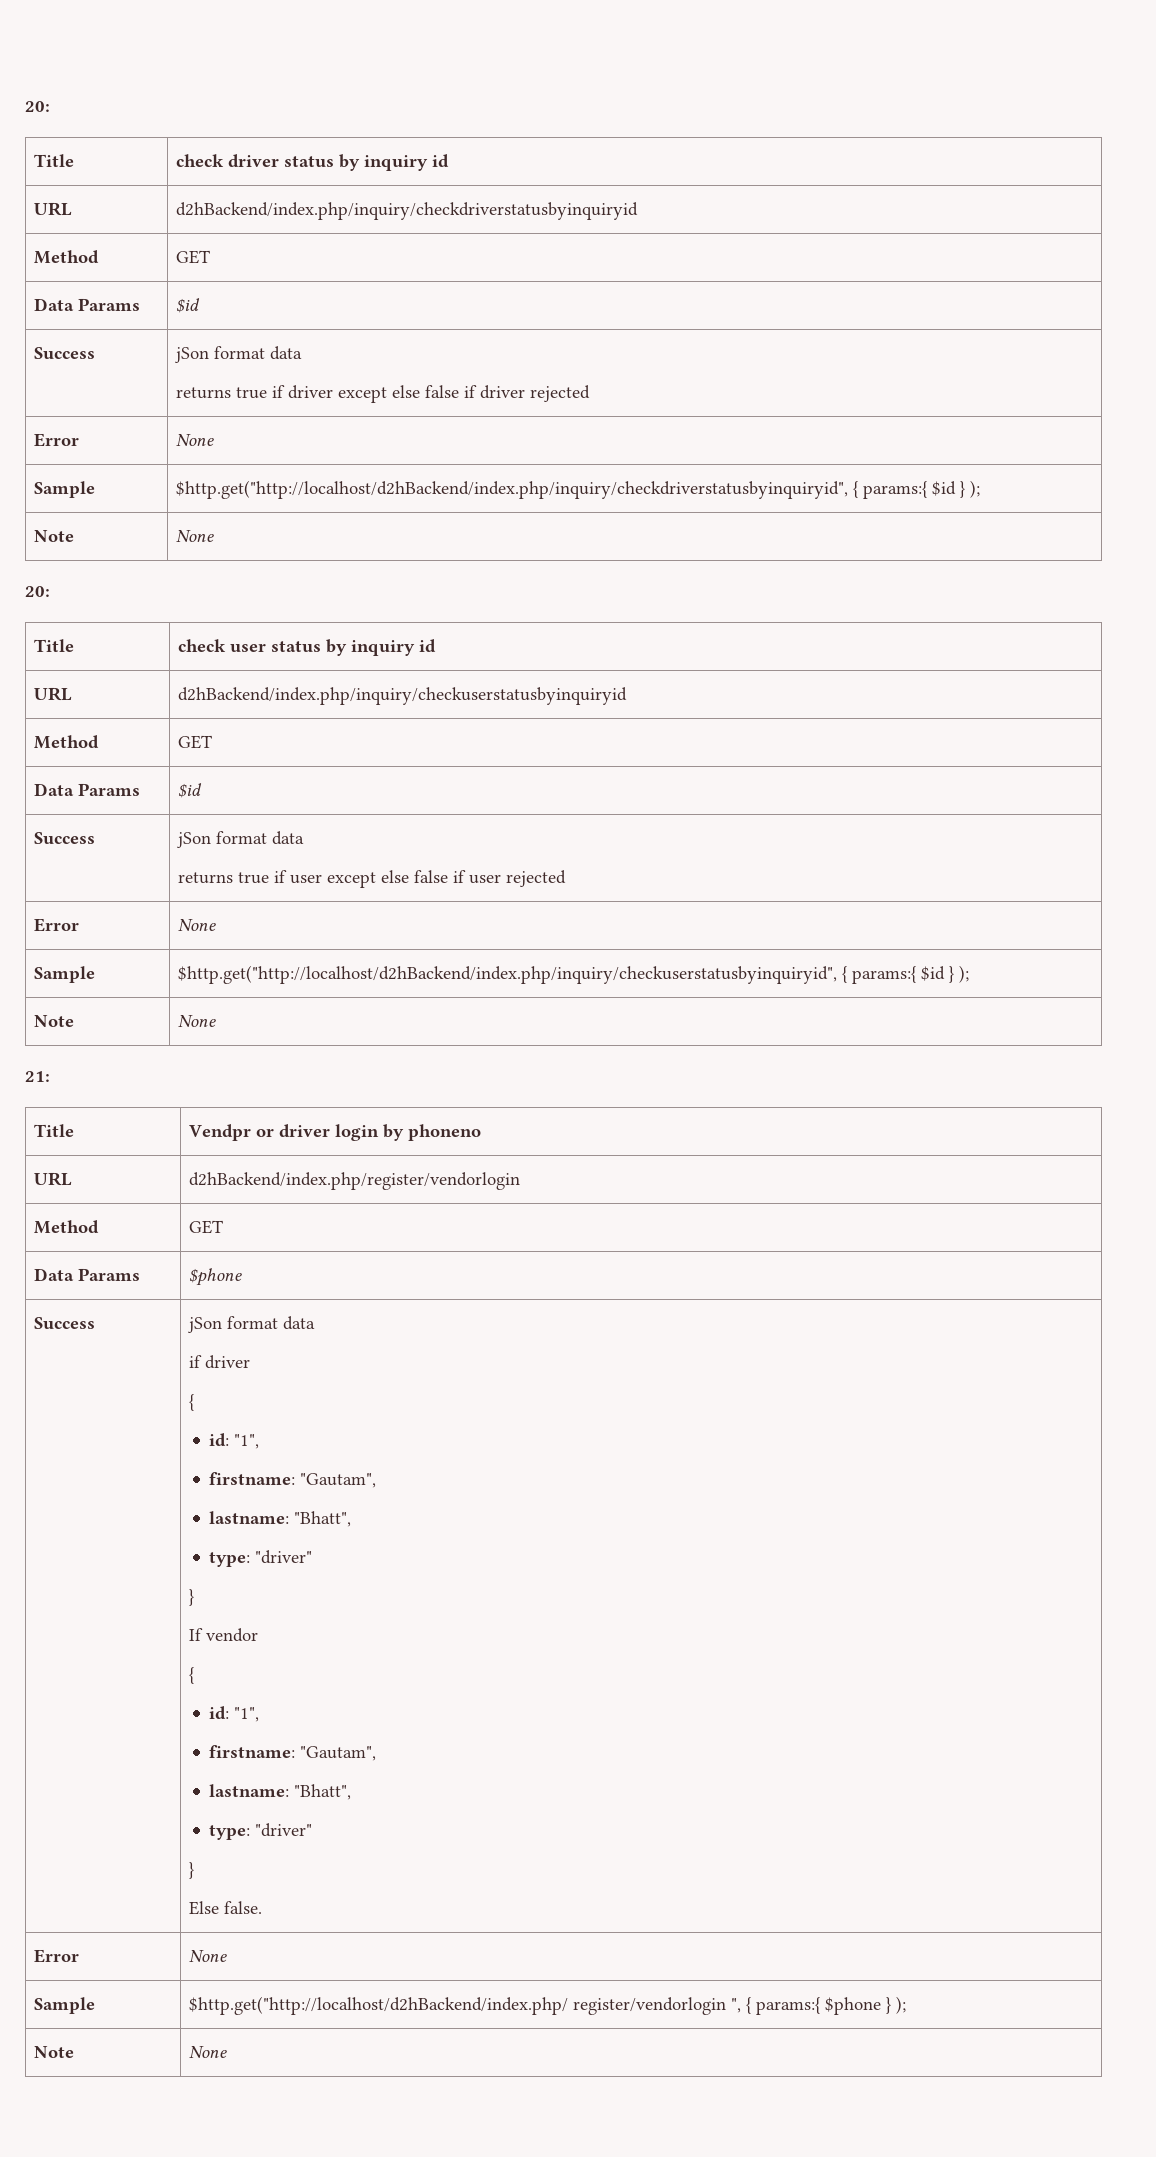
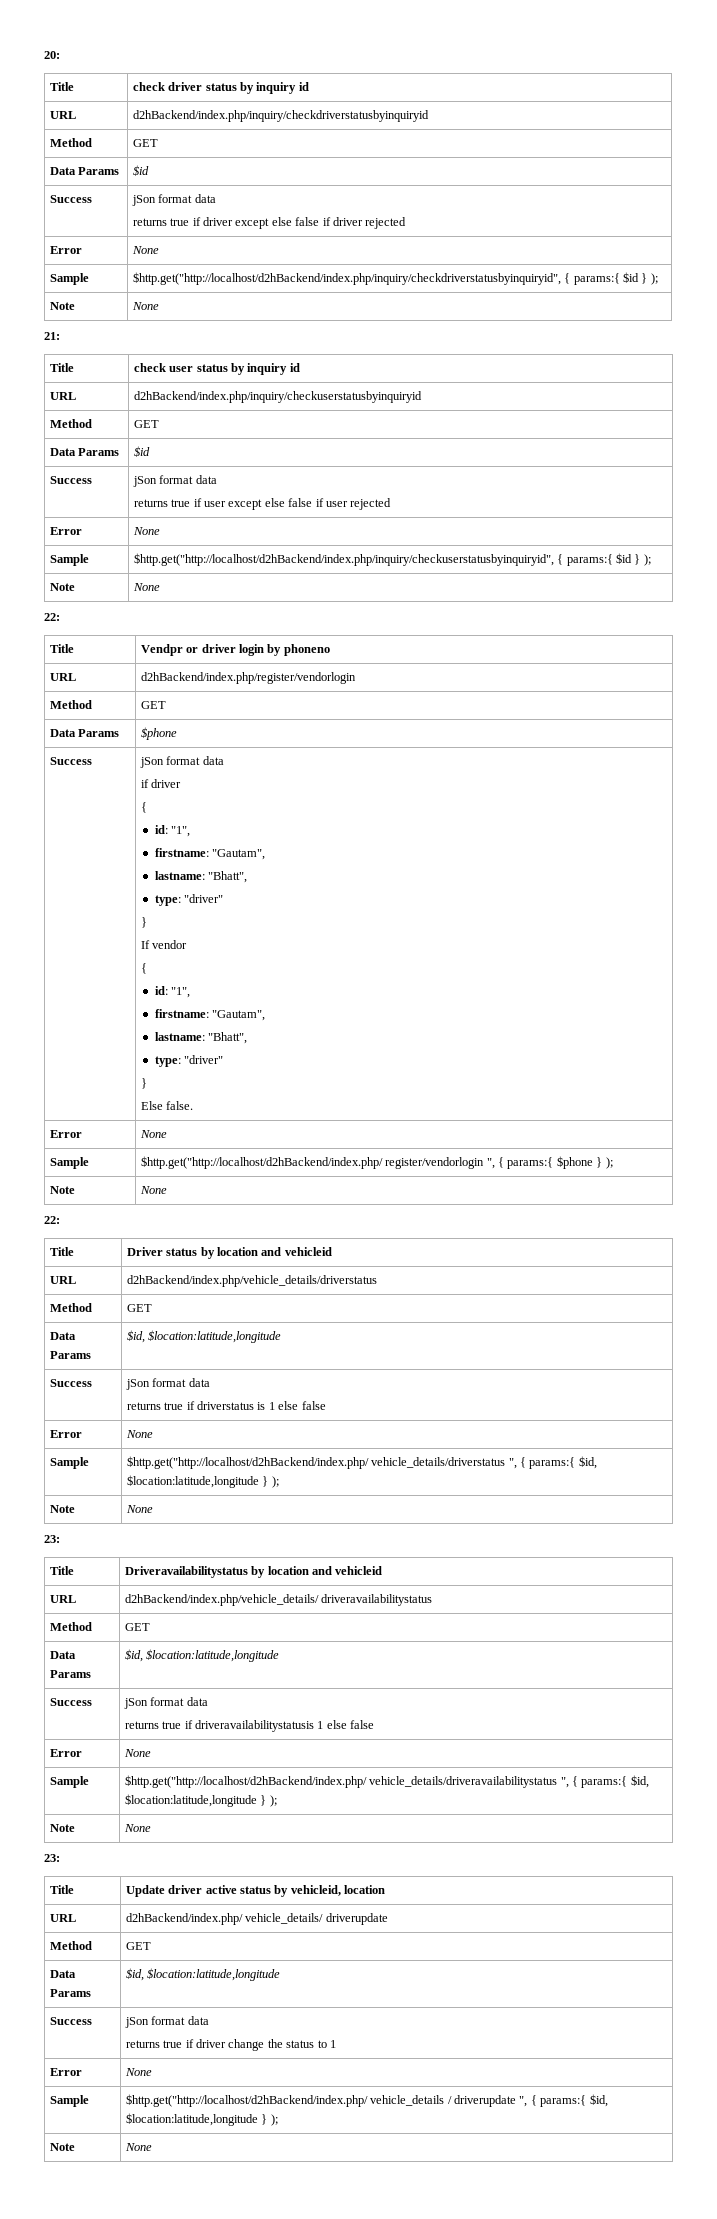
[25,586,50,597] 20: -> [44,332,60,340] 21:
[25,1071,50,1082] 21: -> [44,613,60,621] 22:
(227, 2052) none -> [44,1216,60,1224] [49,1247,74,1256] [126,1247,332,1259] [49,1276,76,1284] [126,1275,377,1287] [49,1303,92,1312] [126,1304,152,1312] [49,1332,76,1340] [49,1351,91,1359] [126,1330,282,1343] [49,1379,92,1387] [125,1378,210,1390] [126,1401,326,1410] [49,1430,82,1438] [125,1430,153,1438] [49,1457,89,1469] [126,1456,597,1469] [126,1475,279,1488] [49,1505,75,1513] [125,1505,153,1513] [44,1535,60,1543] [49,1566,74,1575] [124,1566,383,1578] [49,1595,76,1603] [124,1594,433,1606] [49,1622,92,1631] [124,1623,150,1631] [49,1651,76,1659] [49,1670,91,1678] [124,1649,280,1662] [49,1698,92,1706] [123,1697,208,1709] [124,1720,375,1732] [49,1749,82,1757] [123,1749,151,1757] [49,1776,89,1788] [124,1775,649,1788] [124,1794,277,1807] [49,1824,75,1832] [123,1824,151,1832] [44,1854,60,1862] [49,1885,74,1894] [125,1885,386,1897] [49,1914,76,1922] [125,1913,388,1925] [49,1941,92,1950] [125,1942,151,1950] [49,1970,76,1978] [49,1989,91,1997] [125,1968,281,1981] [49,2017,92,2025] [124,2016,209,2028] [125,2039,336,2051] [49,2068,82,2076] [124,2068,152,2076] [49,2095,89,2107] [125,2094,608,2107] [125,2113,278,2126] [49,2143,75,2151] [124,2143,152,2151] // 22: // Title | Driver status by location and vehicleid // URL | d2hBackend/index.php/vehicle_details/driverstatus // Method | GET // Data Params | $id, $location:latitude,longitude // Success | jSon format data // returns true if driverstatus is 1 else false // Error | None // Sample | $http.get("http://localhost/d2hBackend/index.php/ vehicle_details/driverstatus ", { params:{ $id, $location:latitude,longitude } ); // Note | None // 23: // Title | Driveravailabilitystatus by location and vehicleid // URL | d2hBackend/index.php/vehicle_details/ driveravailabilitystatus // Method | GET // Data Params | $id, $location:latitude,longitude // Success | jSon format data // returns true if driveravailabilitystatusis 1 else false // Error | None // Sample | $http.get("http://localhost/d2hBackend/index.php/ vehicle_details/driveravailabilitystatus ", { params:{ $id, $location:latitude,longitude } ); // Note | None // 23: // Title | Update driver active status by vehicleid, location // URL | d2hBackend/index.php/ vehicle_details/ driverupdate // Method | GET // Data Params | $id, $location:latitude,longitude // Success | jSon format data // returns true if driver change the status to 1 // Error | None // Sample | $http.get("http://localhost/d2hBackend/index.php/ vehicle_details / driverupdate ", { params:{ $id, $location:latitude,longitude } ); // Note | None

